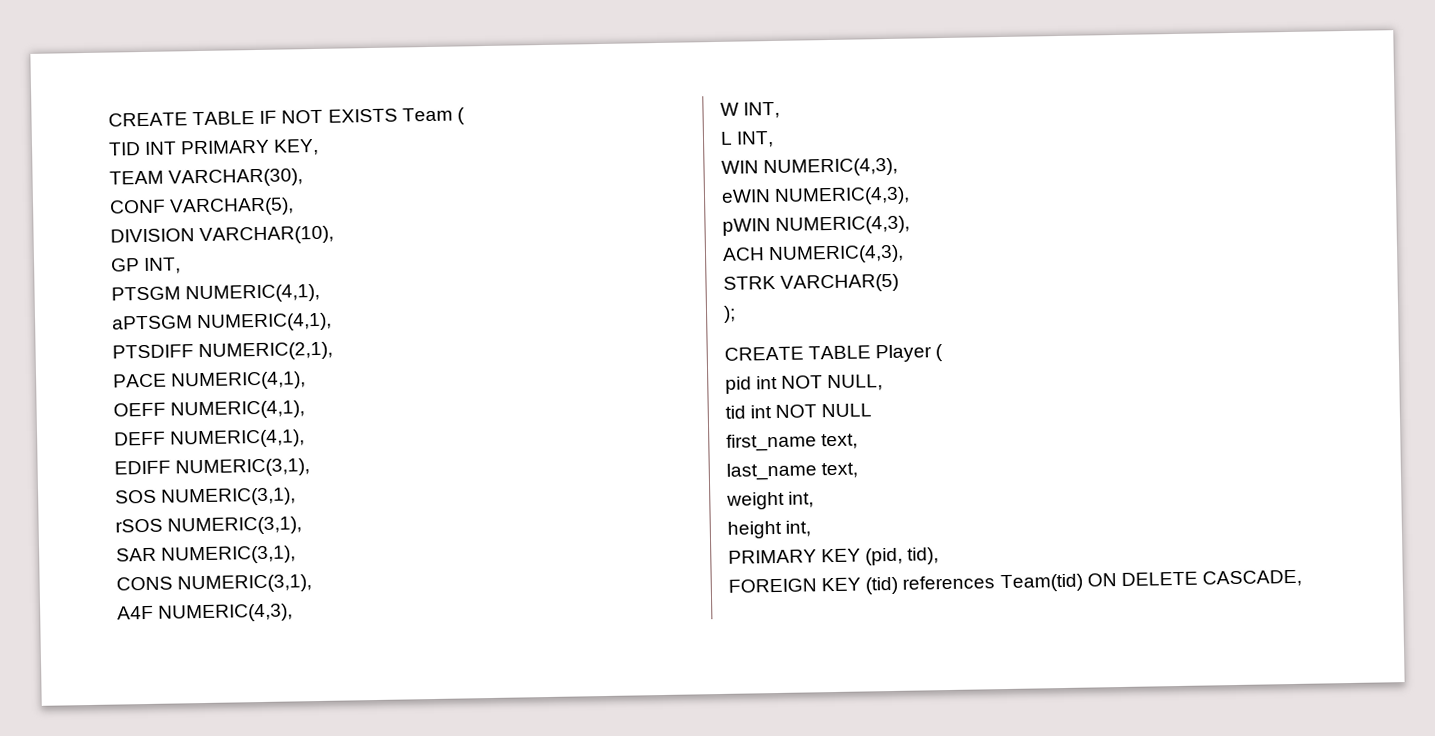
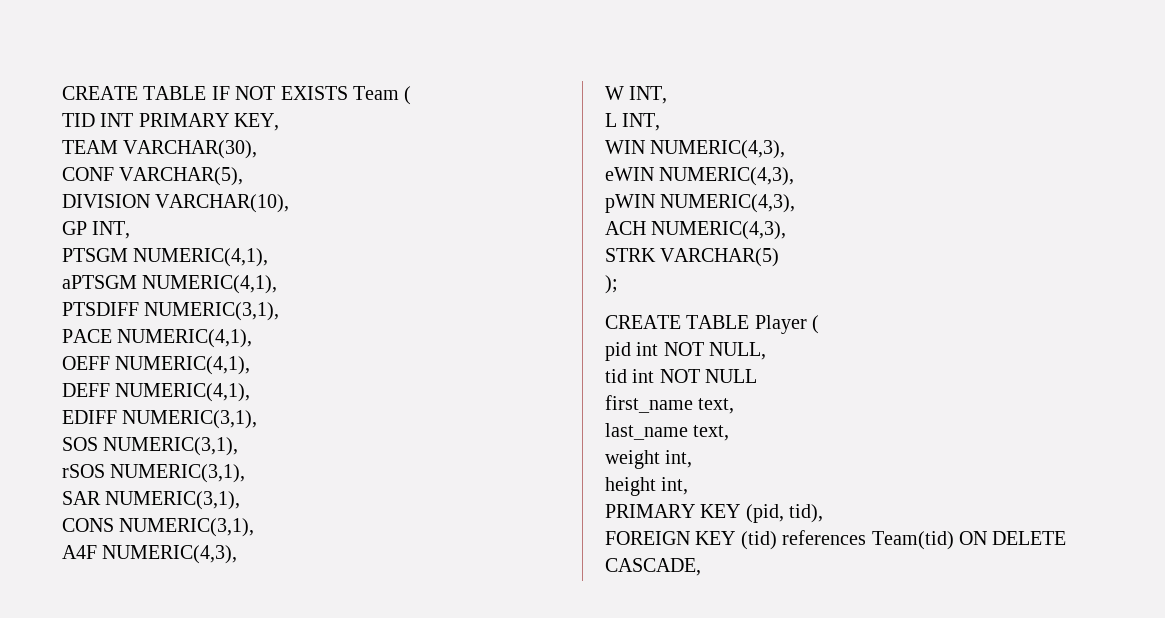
[198,341,334,362] NUMERIC(2,1), -> [144,302,280,321] NUMERIC(3,1),

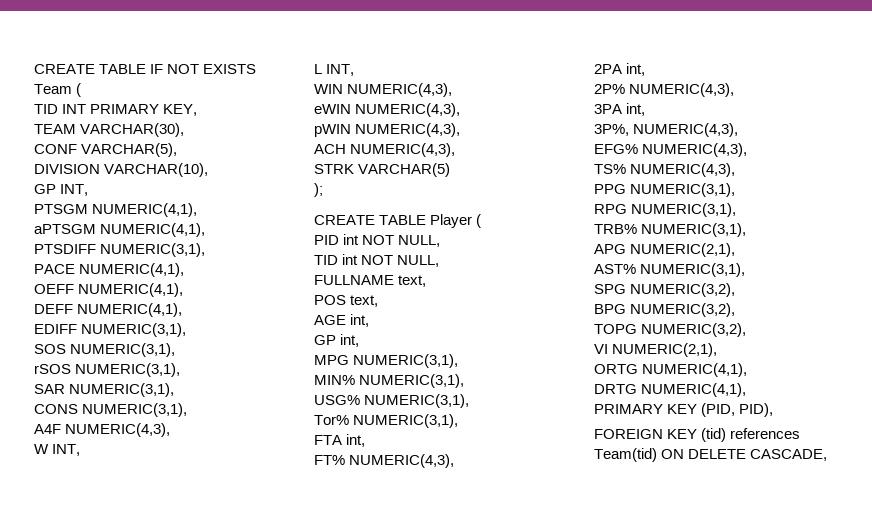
[605,342,767,361] [605,369,758,383] [605,395,735,414] [605,423,730,441] [605,450,693,469] [605,477,689,496] pid int NOT NULL, // tid int NOT NULL // first_name text, // last_name text, // weight int, // height int, -> [314,234,441,247] [314,254,440,267] [314,275,427,287] [314,295,379,307] [314,314,370,327] [314,334,360,347] [314,354,459,368] [314,374,465,388] [314,394,470,408] [314,414,459,428] [314,434,366,447] [314,454,455,468] [594,63,646,76] [594,83,735,97] [594,103,646,116] [594,123,739,137] [594,143,748,157] [594,163,736,177] [594,183,736,197] [594,203,737,217] [594,223,747,237] [594,243,736,257] [594,263,746,277] [594,283,736,297] [594,303,736,317] [594,323,747,337] [594,343,718,357] [594,363,748,377] [594,383,747,397] PID int NOT NULL, // TID int NOT NULL, // FULLNAME text, // POS text, // AGE int, // GP int, // MPG NUMERIC(3,1), // MIN% NUMERIC(3,1), // USG% NUMERIC(3,1), // Tor% NUMERIC(3,1), // FTA int, // FT% NUMERIC(4,3), // 2PA int, // 2P% NUMERIC(4,3), // 3PA int, // 3P%, NUMERIC(4,3), // EFG% NUMERIC(4,3), // TS% NUMERIC(4,3), // PPG NUMERIC(3,1), // RPG NUMERIC(3,1), // TRB% NUMERIC(3,1), // APG NUMERIC(2,1), // AST% NUMERIC(3,1), // SPG NUMERIC(3,2), // BPG NUMERIC(3,2), // TOPG NUMERIC(3,2), // VI NUMERIC(2,1), // ORTG NUMERIC(4,1), // DRTG NUMERIC(4,1),
[745,504,824,523] (pid, tid), -> [701,403,774,417] (PID, PID),

